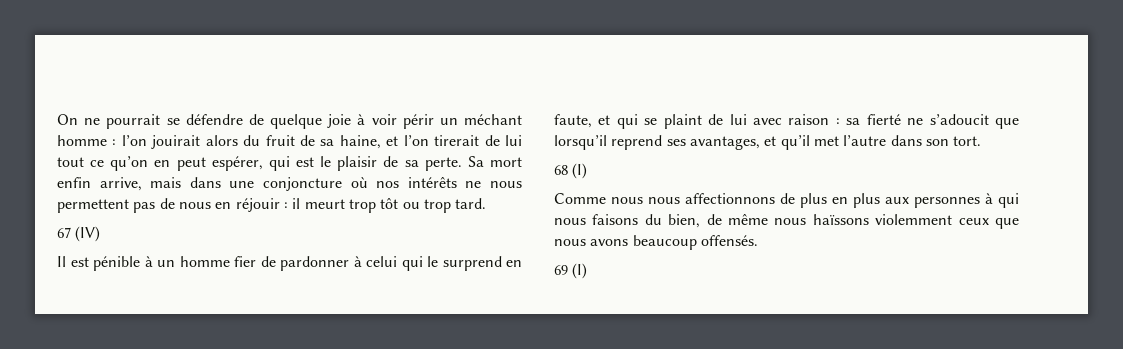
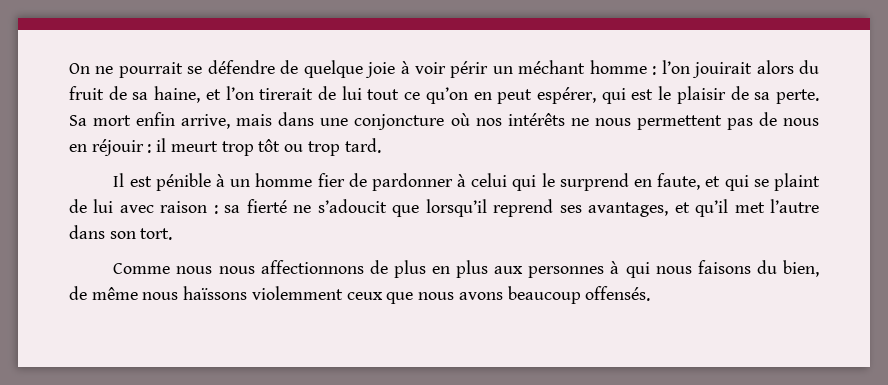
[57,226,101,242] // 67 (IV) -> (381, 145) none
[554,163,588,179] // 68 (I) -> (173, 234) none
[554,263,588,279] // 69 (I) -> (651, 293) none

